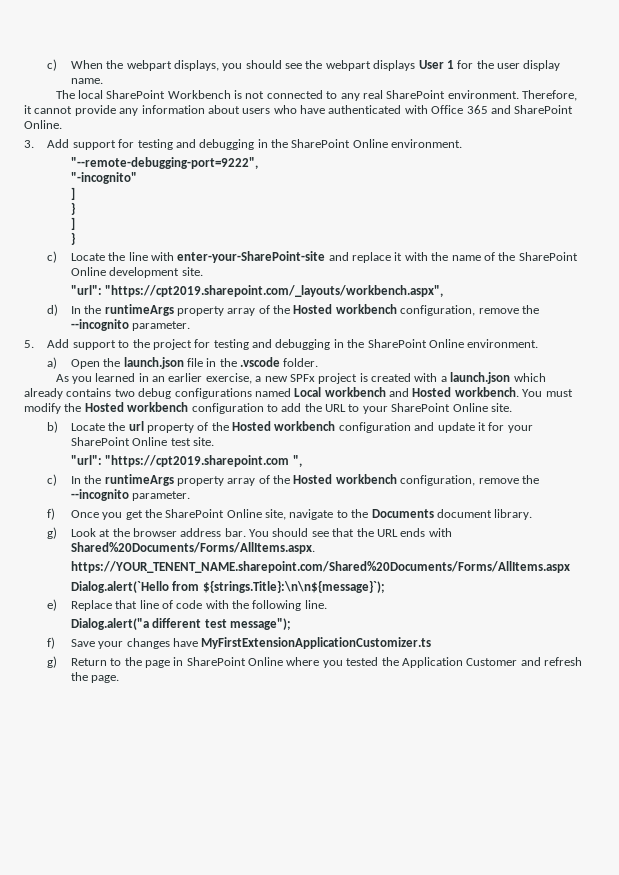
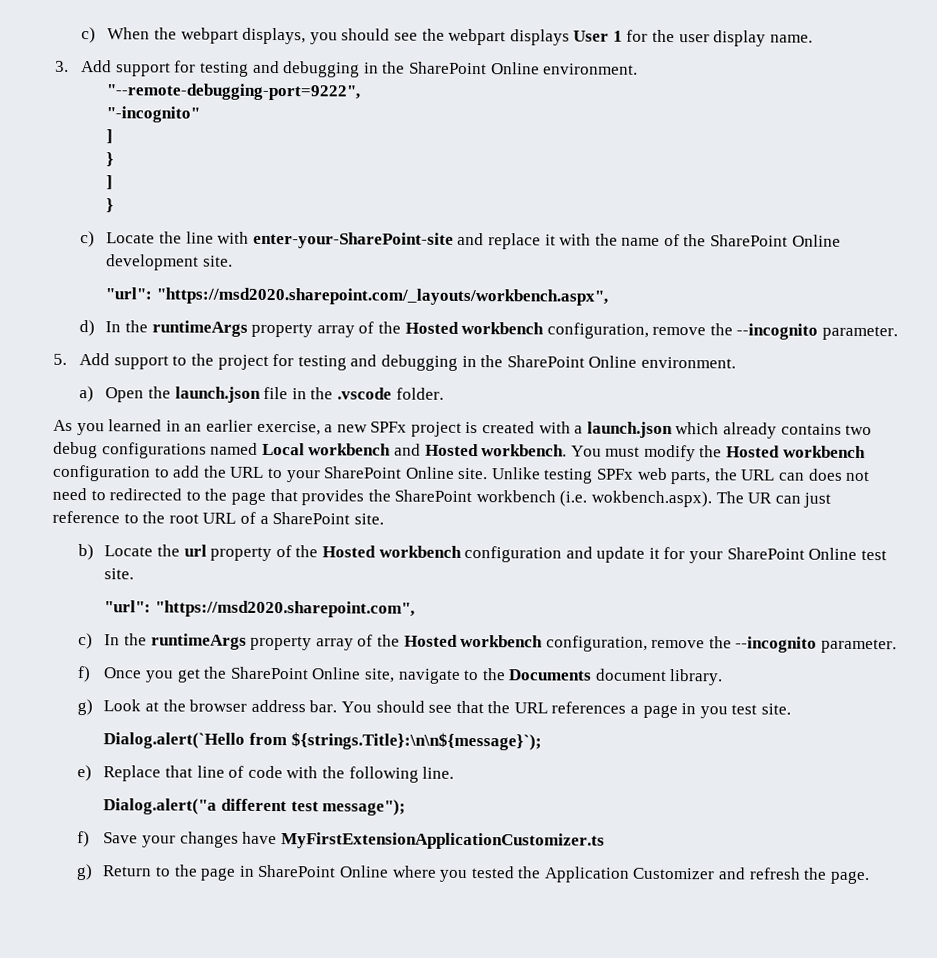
[55,90,578,101] [24,105,574,116] [24,120,62,129] // The local SharePoint Workbench is not connected to any real SharePoint environment. Therefore, it cannot provide any information about users who have authenticated with Office 365 and SharePoint Online. -> (813, 38) none
[105,285,444,297] "https://cpt2019.sharepoint.com/_layouts/workbench.aspx", -> [155,287,608,306] "https://msd2020.sharepoint.com/_layouts/workbench.aspx",
(512, 407) none -> [490,467,871,485] [52,487,832,508] [52,510,384,525] Unlike testing SPFx web parts, the URL can does not need to redirected to the page that provides the SharePoint workbench (i.e. wokbench.aspx). The UR can just reference to the root URL of a SharePoint site.
[105,455,302,467] "https://cpt2019.sharepoint.com ", -> [154,600,415,618] "https://msd2020.sharepoint.com",
[400,528,452,537] [70,542,315,554] [70,561,570,573] ends with Shared%20Documents/Forms/AllItems.aspx. // https://YOUR_TENENT_NAME.sharepoint.com/Shared%20Documents/Forms/AllItems.aspx -> [551,701,792,719] references a page in you test site.
[466,658,518,666] Customer -> [632,867,716,880] Customizer

